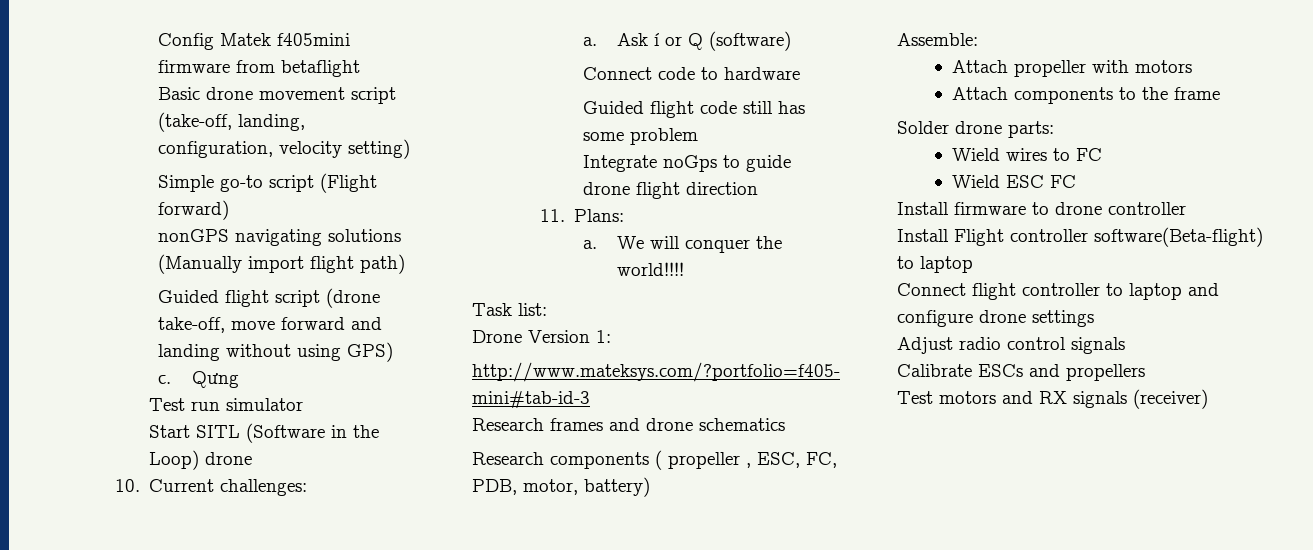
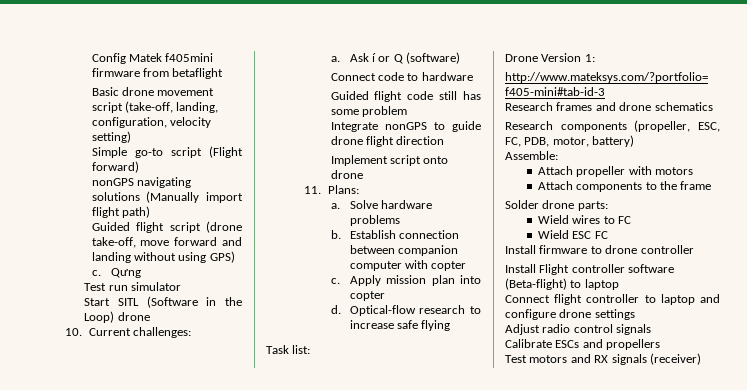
[662,155,717,172] noGps -> [384,122,427,130] nonGPS
(758, 188) none -> [330,155,449,166] [330,170,363,179] // Implement script onto drone
[616,236,782,253] [616,262,684,276] We will conquer the world!!!! -> [349,200,433,209] [349,215,400,226] [330,230,460,239] [349,245,459,256] [349,260,467,271] [330,275,481,286] [349,291,385,301] [330,305,481,316] [349,320,451,331] Solve hardware problems // b. Establish connection between companion computer with copter // c. Apply mission plan into copter // d. Optical-flow research to increase safe flying
[655,450,751,470] ( propeller , -> [634,120,691,132] (propeller,
[1094,227,1263,247] software(Beta-flight) -> [628,264,675,273] [505,278,567,290] software (Beta-flight)

